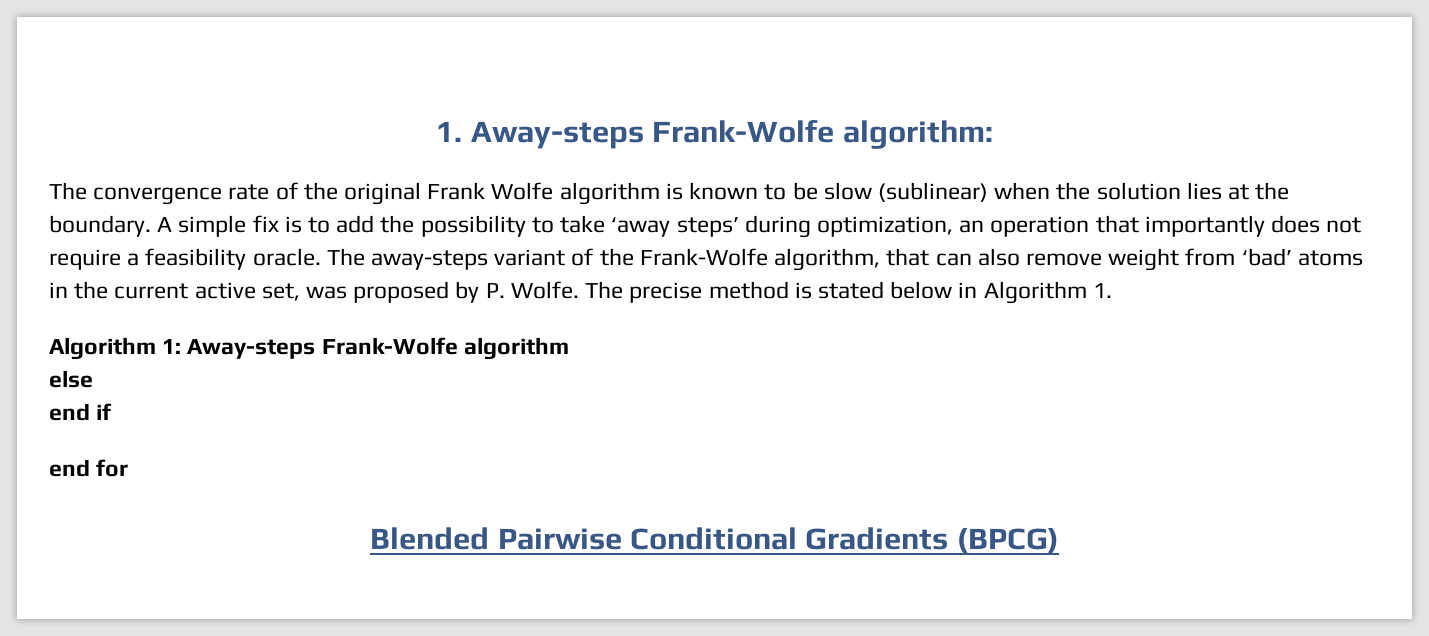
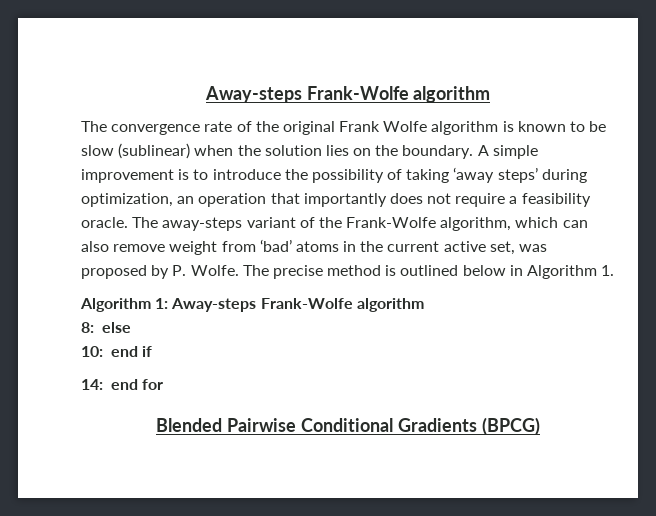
[436,120,993,149] 1. Away-steps Frank-Wolfe algorithm: -> [204,86,491,103] Away-steps Frank-Wolfe algorithm
[1227,184,1249,200] at -> [353,148,372,156] on
[252,215,279,232] fix -> [81,169,174,183] improvement
[336,215,375,233] add -> [212,169,281,180] introduce
[531,215,606,233] to take -> [387,169,450,183] of taking
[886,248,930,266] that -> [515,217,559,228] which
[817,281,884,299] stated -> [400,265,459,276] outlined
(569, 348) none -> [81,322,94,333] 8:
(93, 379) none -> [81,346,103,357] 10:
(113, 411) none -> [81,379,103,390] 14:

